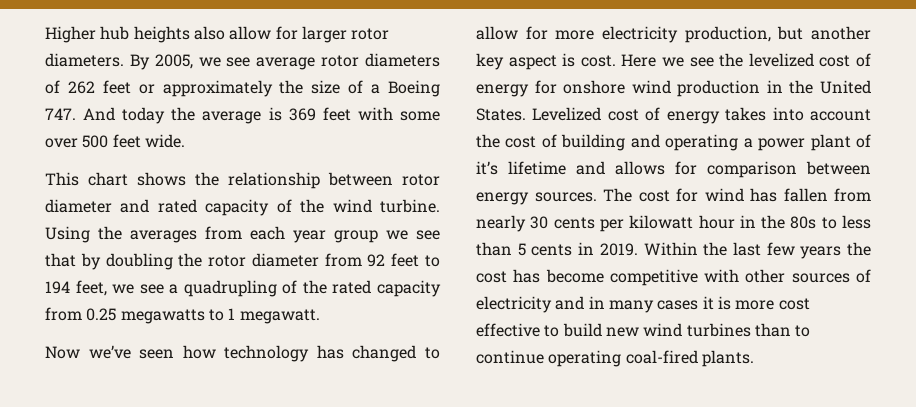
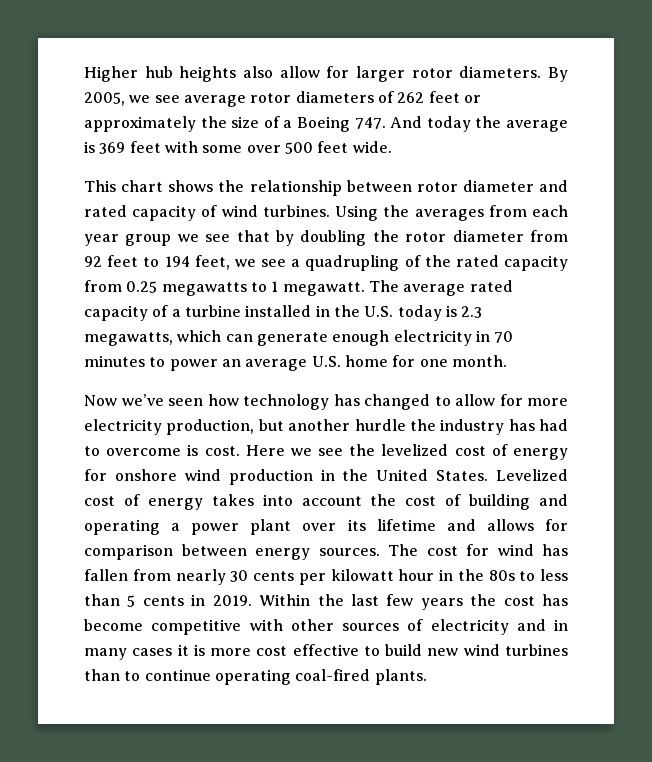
[300,199,440,213] the wind turbine. -> [221,205,330,217] wind turbines.
(320, 316) none -> [368,280,513,296] [84,305,483,321] [84,330,514,346] [84,355,507,371] The average rated capacity of a turbine installed in the U.S. today is 2.3 megawatts, which can generate enough electricity in 70 minutes to power an average U.S. home for one month.
[476,53,557,70] key aspect -> [354,419,568,435] [84,446,182,456] hurdle the industry has had to overcome
[856,134,871,148] [476,161,498,175] of it’s -> [302,519,366,531] over its

